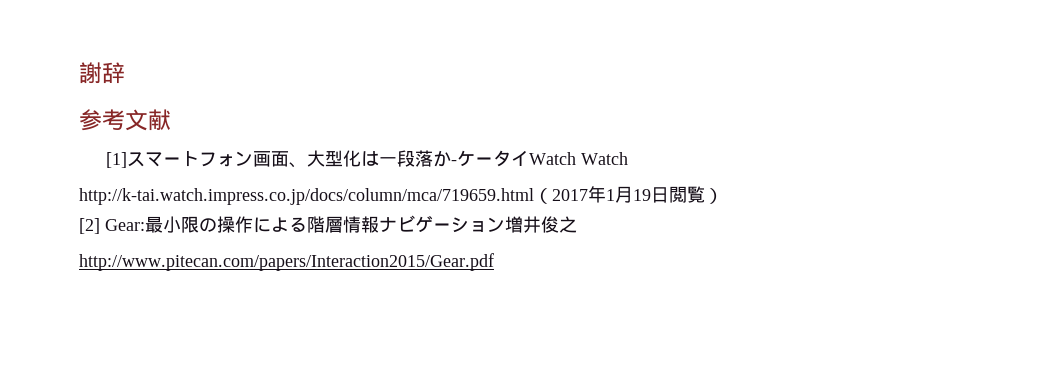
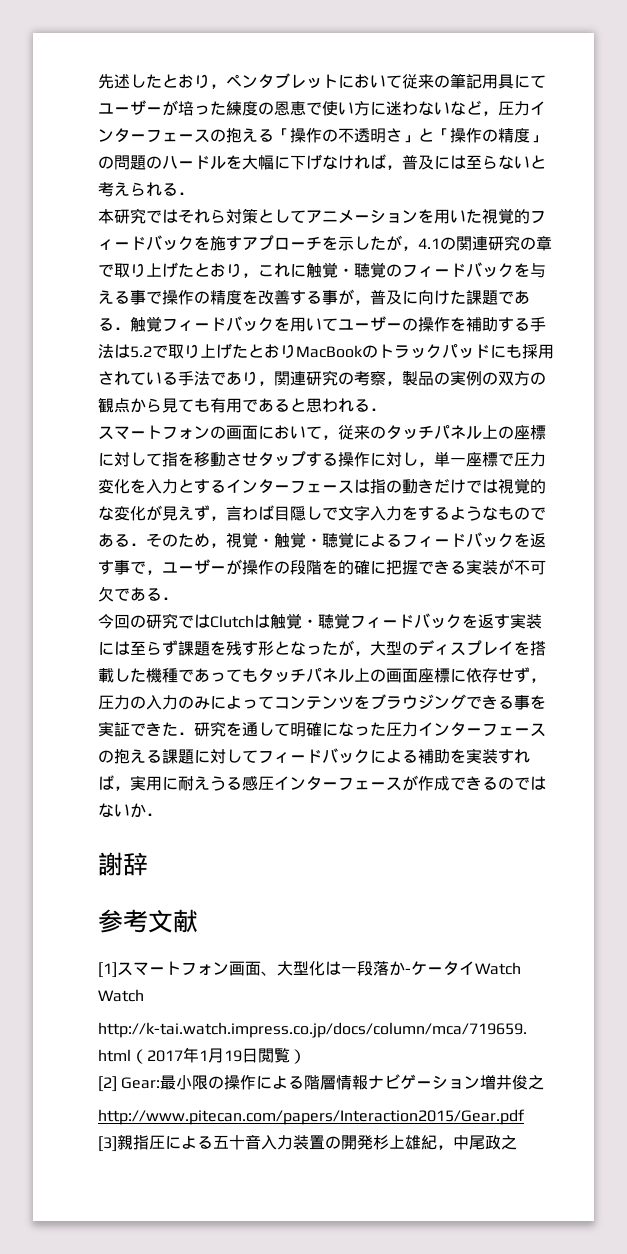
(79, 73) none -> [98,73,546,89] [98,100,546,116] [98,128,546,143] [98,154,546,170] [98,182,194,197] [98,208,546,224] [98,235,552,251] [98,262,546,278] [98,289,530,305] [98,316,546,332] [98,343,554,359] [98,370,546,386] [98,398,386,413] [98,425,546,440] [98,451,546,467] [98,478,546,494] [98,505,546,521] [98,532,546,548] [98,559,546,575] [98,587,178,602] [98,613,542,629] [98,640,546,656] [98,667,546,683] [98,694,546,710] [98,721,546,737] [98,748,530,764] [98,775,546,791] [98,803,162,818] 先述したとおり，ペンタブレットにおいて従来の筆記用具にてユーザーが培った練度の恩恵で使い方に迷わないなど，圧力インターフェースの抱える「操作の不透明さ」と「操作の精度」の問題のハードルを大幅に下げなければ，普及には至らないと考えられる． // 本研究ではそれら対策としてアニメーションを用いた視覚的フィードバックを施すアプローチを示したが，4.1の関連研究の章で取り上げたとおり，これに触覚・聴覚のフィードバックを与える事で操作の精度を改善する事が，普及に向けた課題である．触覚フィードバックを用いてユーザーの操作を補助する手法は5.2で取り上げたとおりMacBookのトラックパッドにも採用されている手法であり，関連研究の考察，製品の実例の双方の観点から見ても有用であると思われる． // スマートフォンの画面において，従来のタッチパネル上の座標に対して指を移動させタップする操作に対し，単一座標で圧力変化を入力とするインターフェースは指の動きだけでは視覚的な変化が見えず，言わば目隠しで文字入力をするようなものである．そのため，視覚・触覚・聴覚によるフィードバックを返す事で，ユーザーが操作の段階を的確に把握できる実装が不可欠である． // 今回の研究ではClutchは触覚・聴覚フィードバックを返す実装には至らず課題を残す形となったが，大型のディスプレイを搭載した機種であってもタッチパネル上の画面座標に依存せず，圧力の入力のみによってコンテンツをブラウジングできる事を実証できた．研究を通して明確になった圧力インターフェースの抱える課題に対してフィードバックによる補助を実装すれば，実用に耐えうる感圧インターフェースが作成できるのではないか． //
(494, 262) none -> [98,1134,517,1152] // [3]親指圧による五十音入力装置の開発杉上雄紀，中尾政之

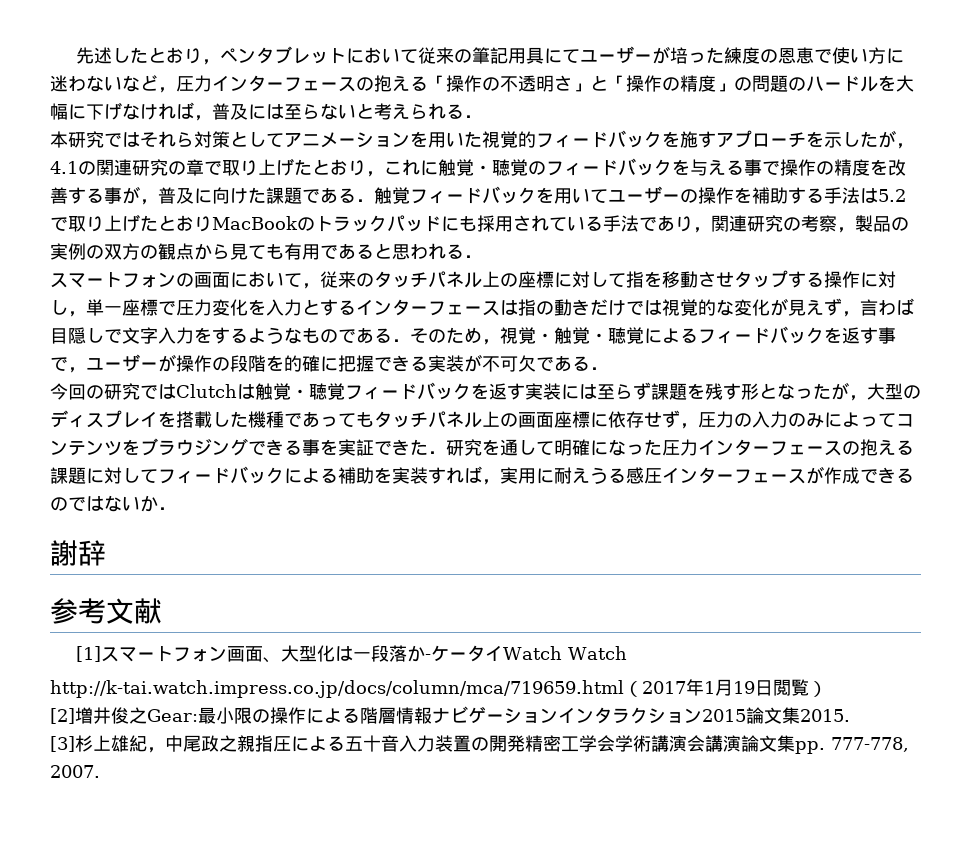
(117, 1084) none -> [75,707,147,724] 増井俊之
[480,1074,545,1090] [98,1109,525,1125] [98,1136,117,1152] 増井俊之 // http://www.pitecan.com/papers/Interaction2015/Gear.pdf // [3] -> [558,707,850,724] [50,735,237,753] インタラクション2015論文集2015. // [3]杉上雄紀，中尾政之
[373,1135,517,1150] 杉上雄紀，中尾政之 -> [525,735,909,754] [50,765,100,778] 精密工学会学術講演会講演論文集pp. 777-778, 2007.

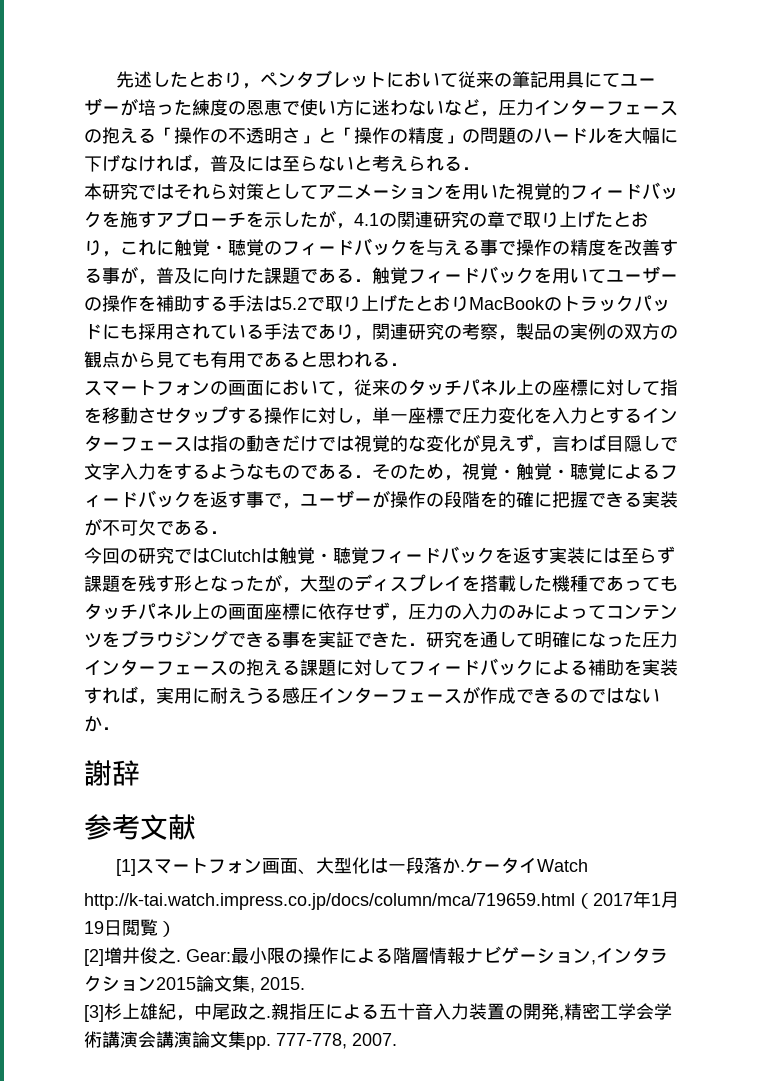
[424,654,431,660] - -> [459,870,465,872] .
[567,646,627,660] Watch -> (588, 865) none
(147, 715) none -> [176,960,181,962] .
(558, 715) none -> [591,960,596,965] ,
(800, 715) none -> [250,988,255,993] ,
(237, 743) none -> [266,1016,271,1018] .
(525, 743) none -> [559,1016,564,1021] ,

